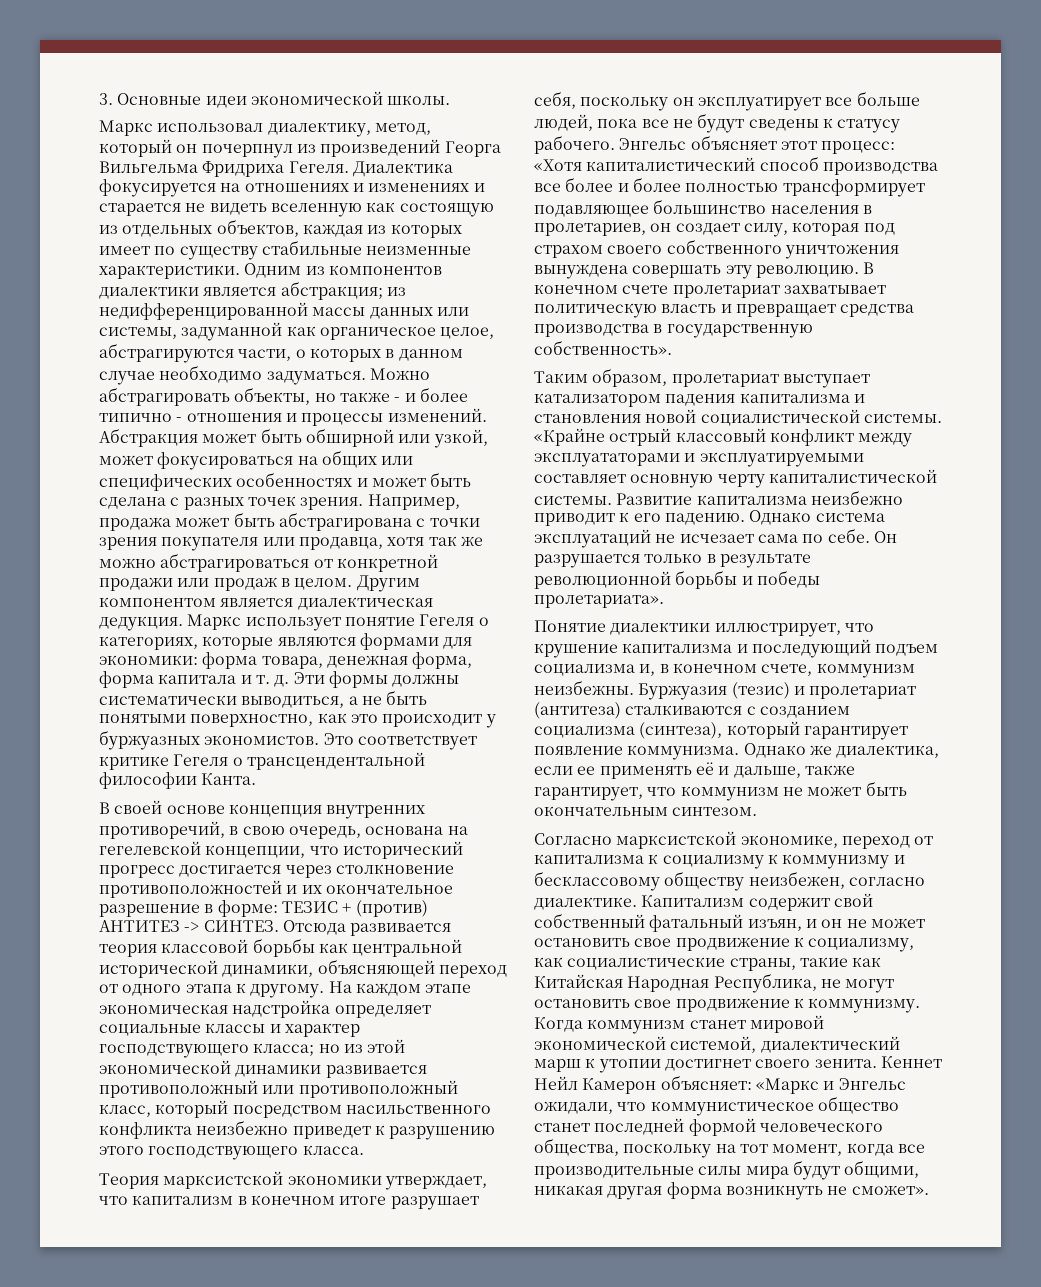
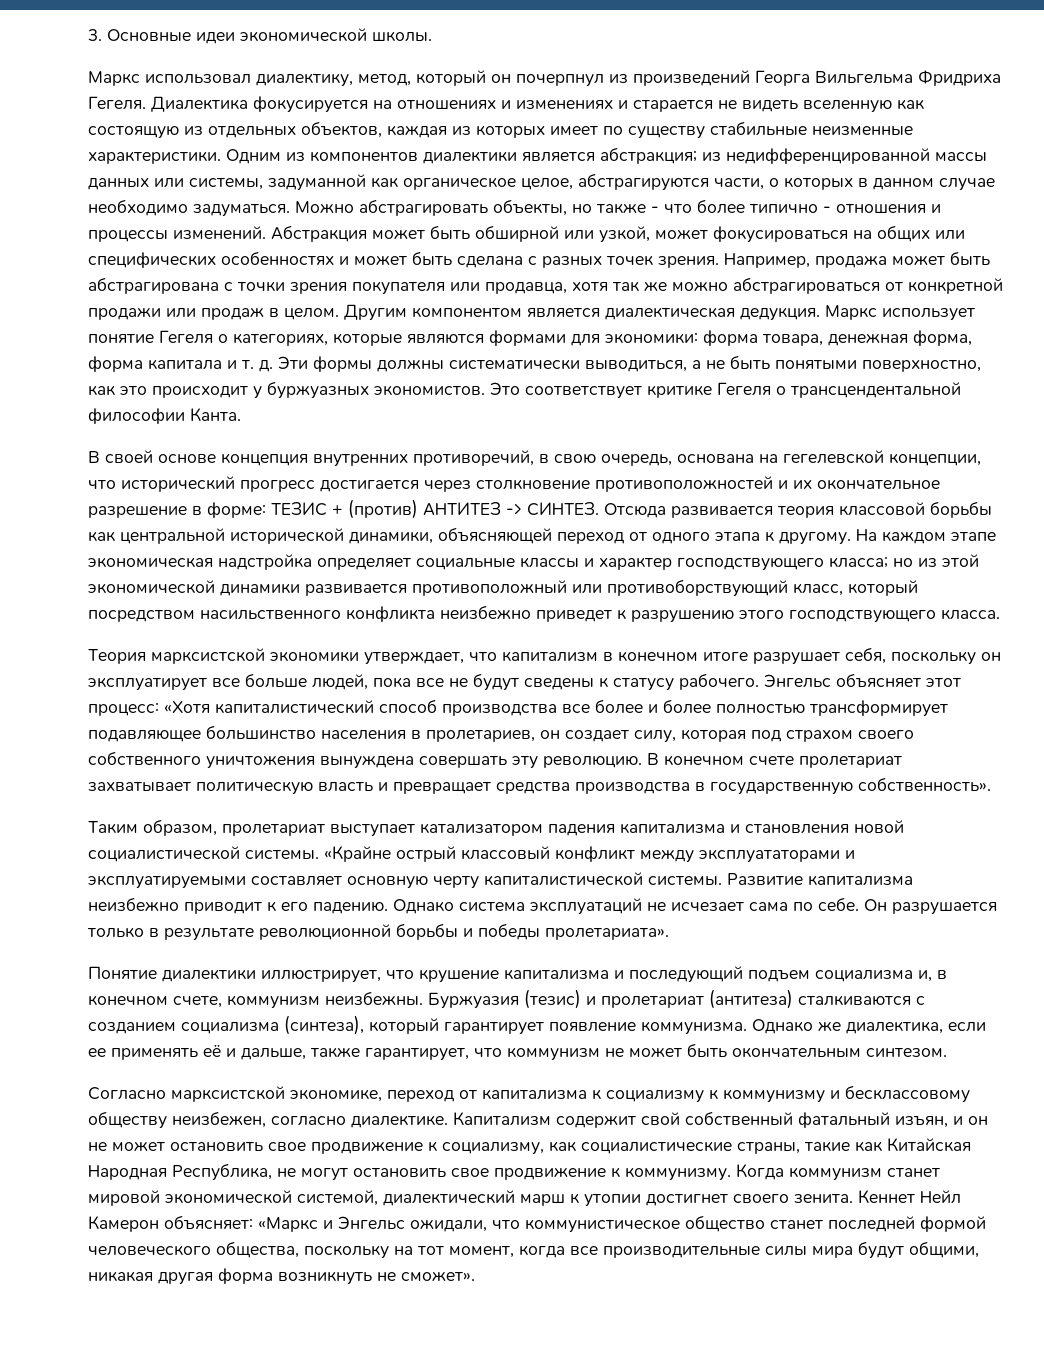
[404,393,416,402] и -> [664,204,692,213] что
[298,1080,458,1098] противоположный -> [607,579,788,597] противоборствующий

